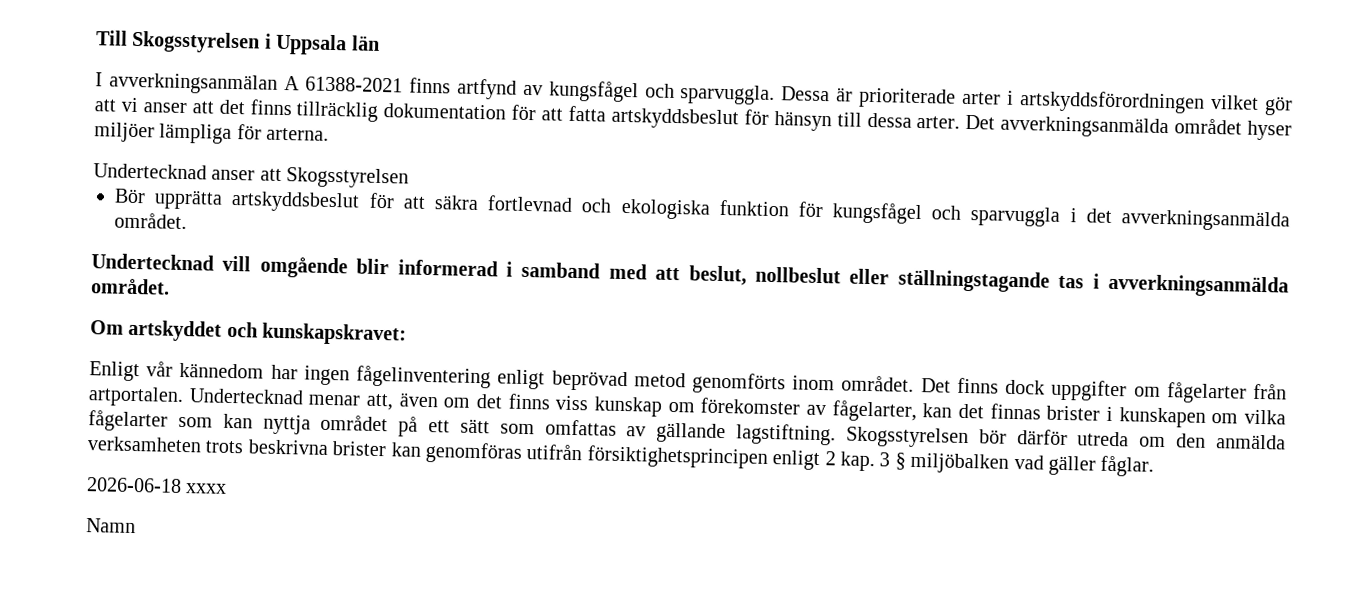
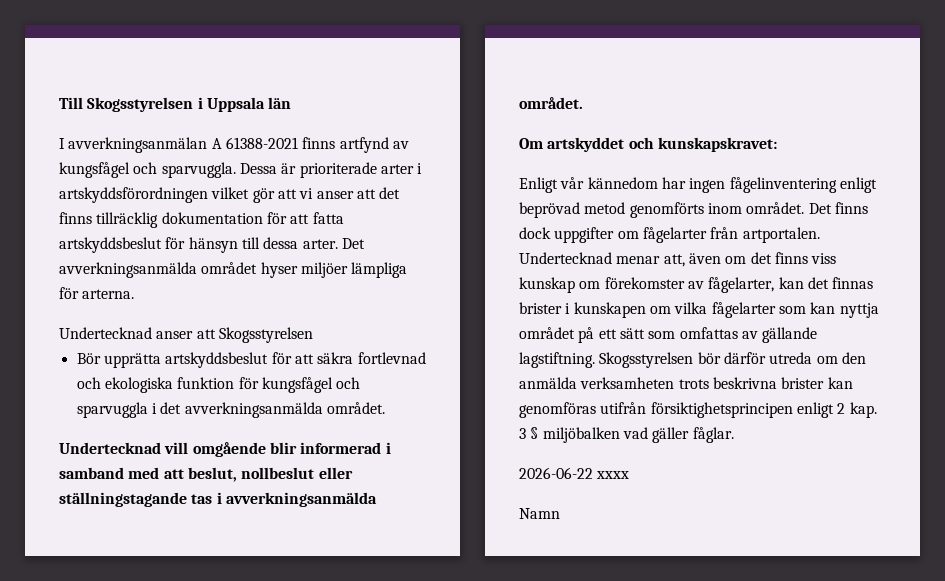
[86,477,182,493] 2026-06-18 -> [519,467,593,479] 2026-06-22

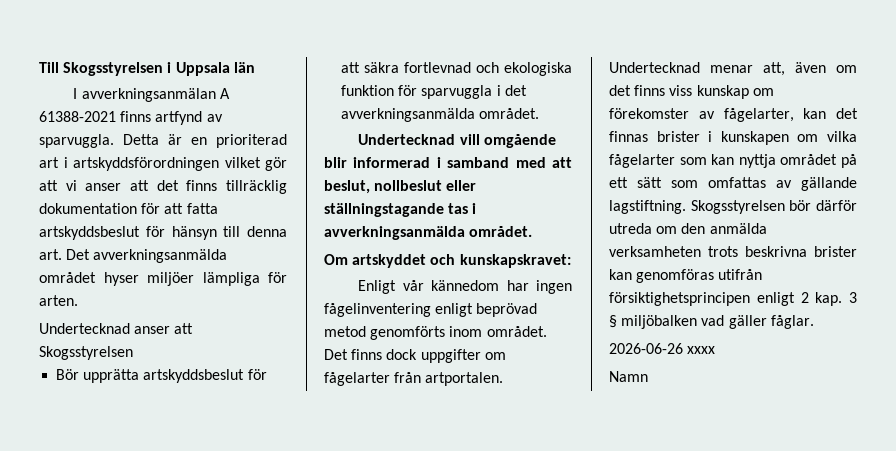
[59,162,414,178] kungsfågel och sparvuggla. Dessa är prioriterade arter -> [39,134,287,148] [39,157,59,168] sparvuggla. Detta är en prioriterad art
[263,237,338,249] dessa arter. -> [247,226,287,237] [39,249,62,260] denna art.
[82,289,135,299] arterna. -> [39,295,78,306] arten.
[261,377,361,393] kungsfågel och -> (418, 90) none
[519,467,593,479] 2026-06-22 -> [609,343,683,354] 2026-06-26

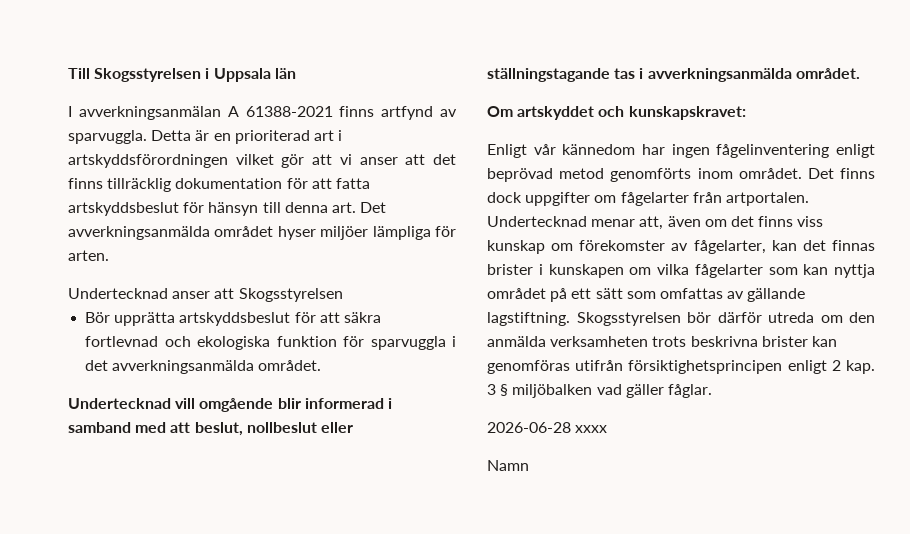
[609,343,683,354] 2026-06-26 -> [487,422,571,433] 2026-06-28

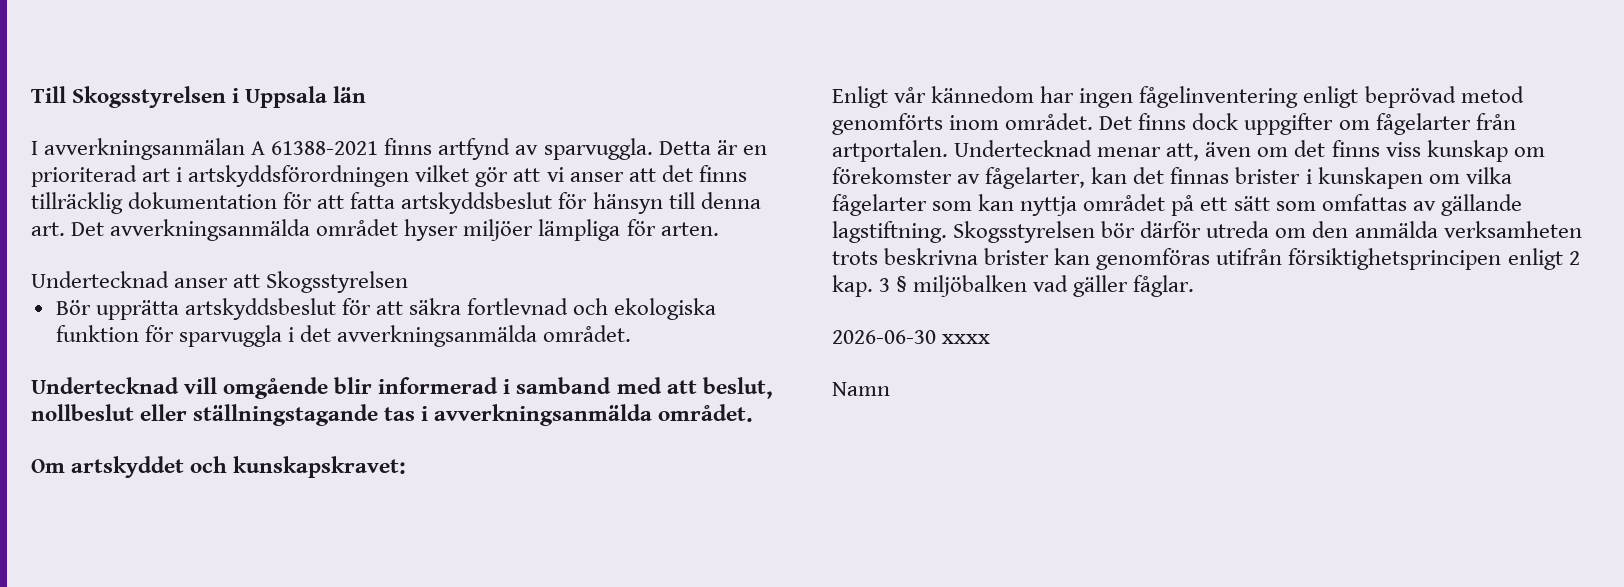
[487,422,571,433] 2026-06-28 -> [832,330,936,344] 2026-06-30

